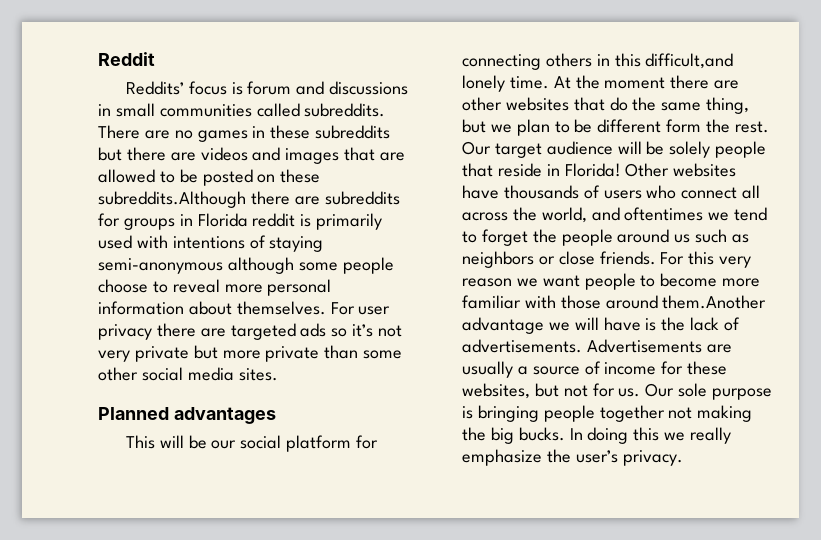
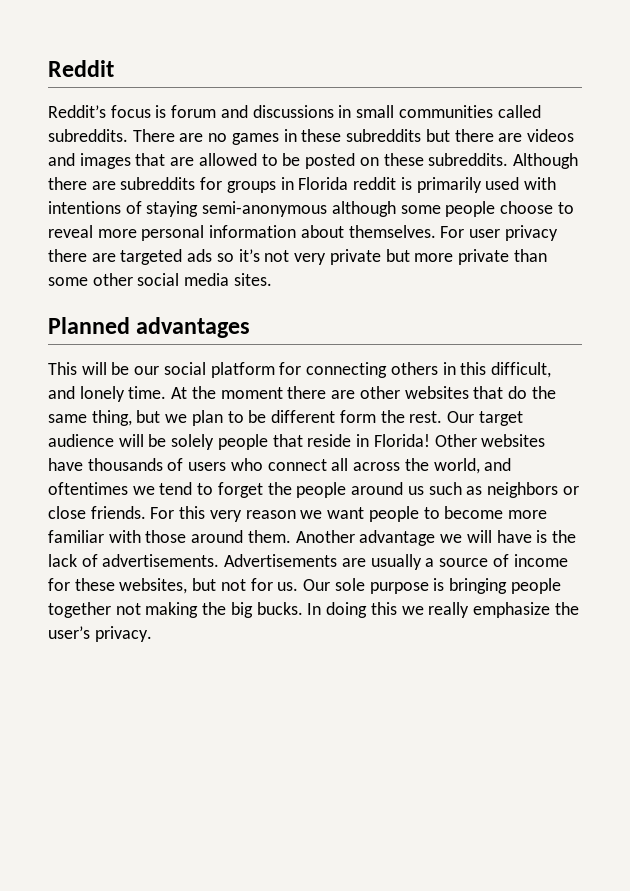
[125,81,184,95] Reddits’ -> [48,105,106,118] Reddit’s
[98,191,246,208] subreddits.Although -> [428,153,578,169] subreddits. Although
[645,53,734,69] difficult,and -> [490,362,551,378] [48,386,75,399] difficult, and
[662,295,767,309] them.Another -> [247,530,355,543] them. Another

